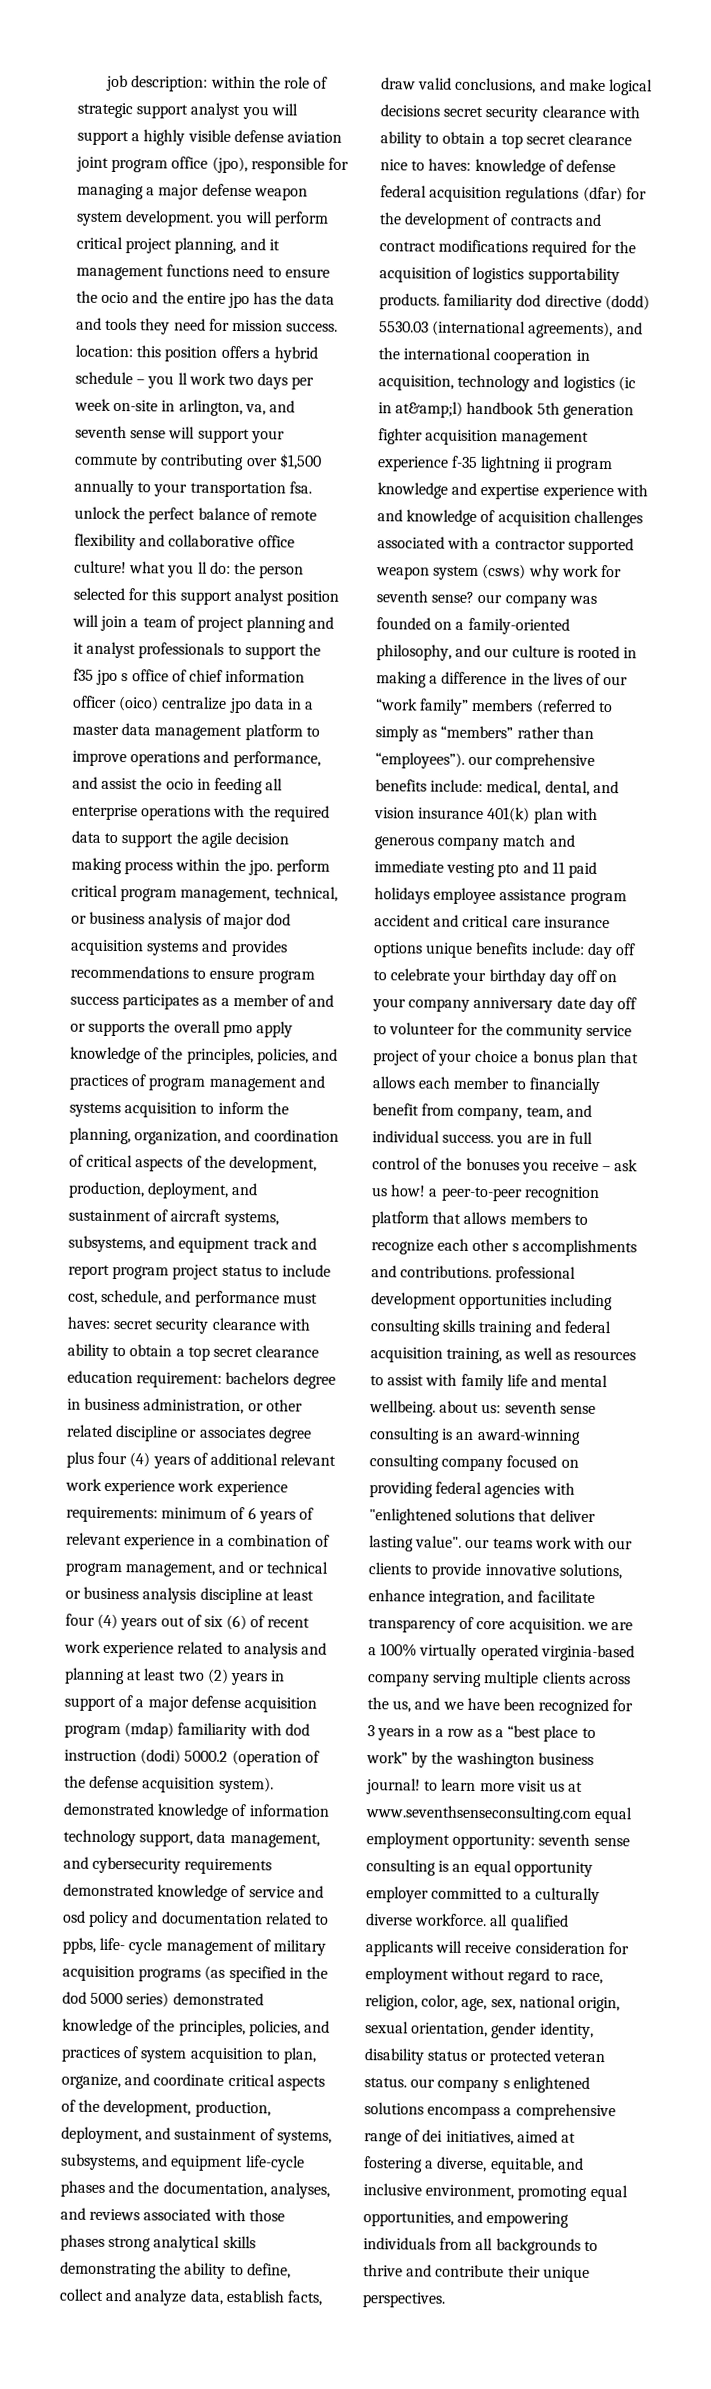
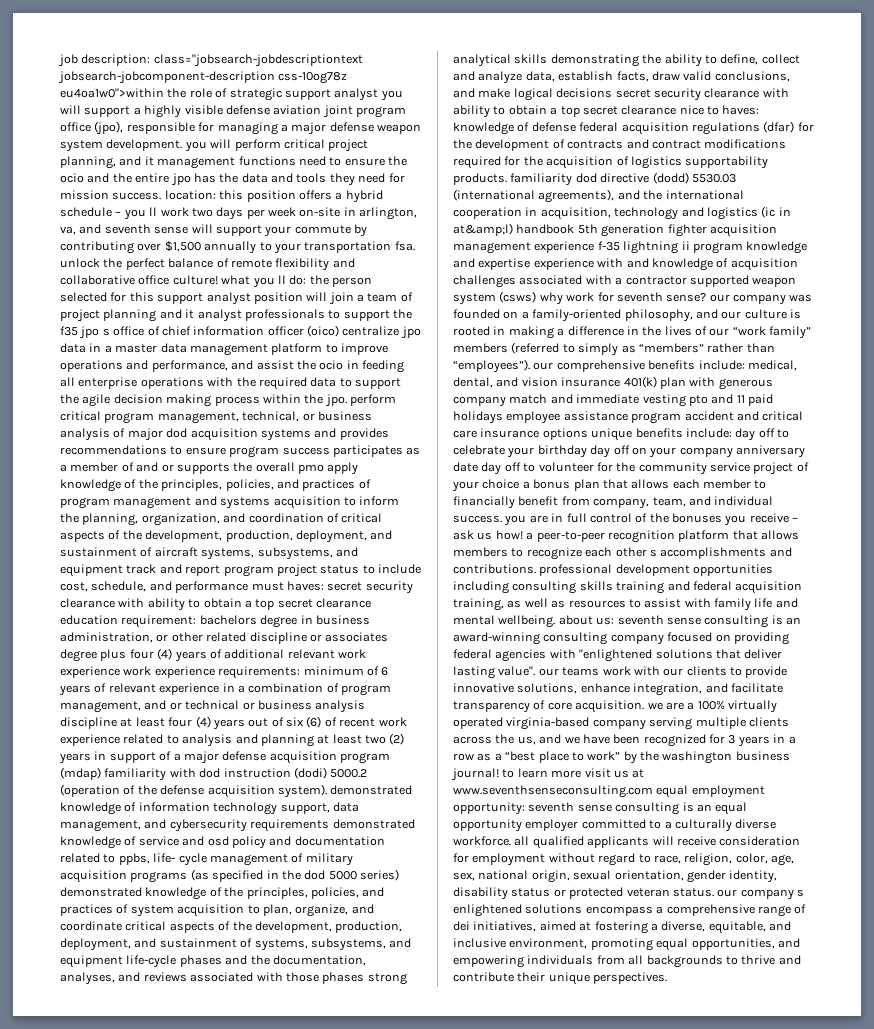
[210,75,256,89] within -> [153,54,363,67] [58,71,348,84] [60,88,164,98] class="jobsearch-jobdescriptiontext jobsearch-jobcomponent-description css-10og78z eu4oa1w0">within

